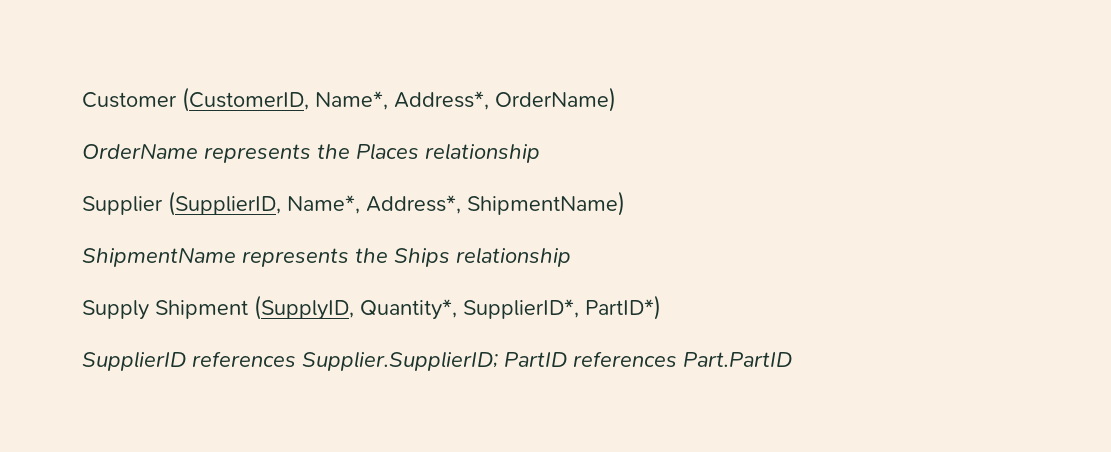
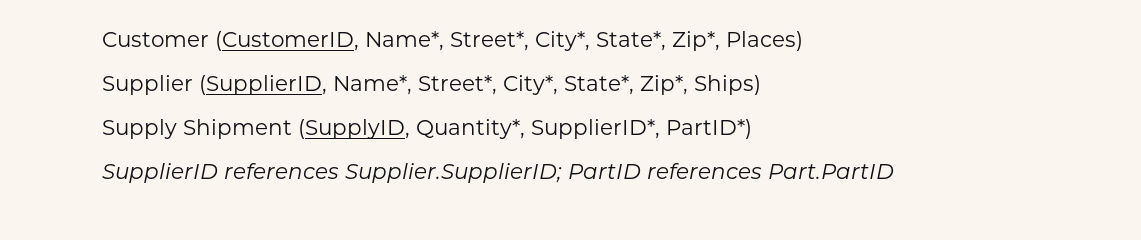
[394,87,616,112] [82,143,540,163] [82,191,625,216] [82,247,571,267] Address*, OrderName) // OrderName represents the Places relationship // Supplier (SupplierID, Name*, Address*, ShipmentName) // ShipmentName represents the Ships relationship -> [450,31,803,51] [102,75,761,95] Street*, City*, State*, Zip*, Places) // Supplier (SupplierID, Name*, Street*, City*, State*, Zip*, Ships)

